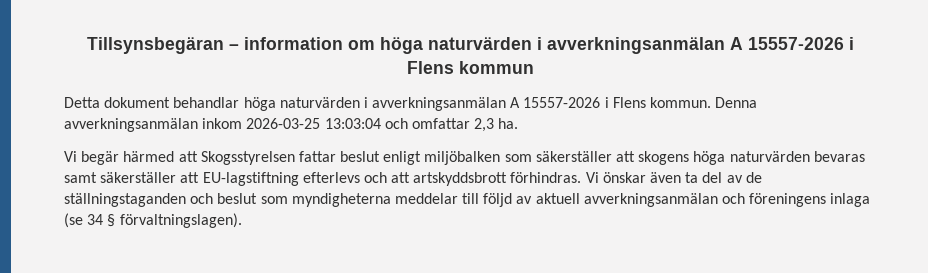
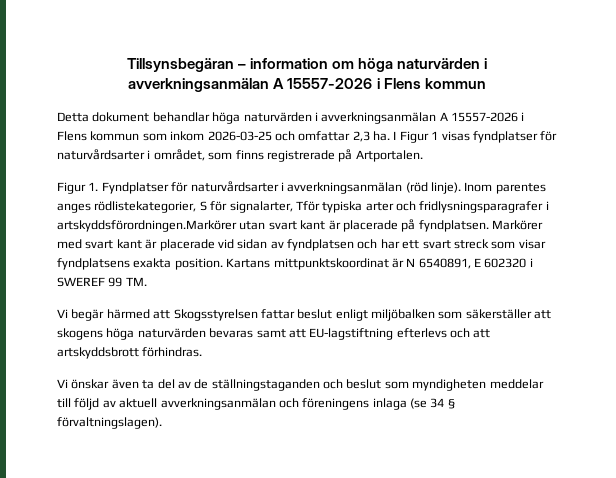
[650,97,758,108] [64,118,198,132] kommun. Denna avverkningsanmälan -> [90,131,167,141] kommun som
[324,118,381,129] 13:03:04 -> (272, 136) none
(519, 123) none -> [393,131,558,143] [57,149,423,162] [57,181,546,194] [57,201,549,213] [57,219,543,232] [57,239,546,251] [57,258,533,270] [57,277,147,287] I Figur 1 visas fyndplatser för naturvårdsarter i området, som finns registrerade på Artportalen. // Figur 1. Fyndplatser för naturvårdsarter i avverkningsanmälan (röd linje). Inom parentes anges rödlistekategorier, S för signalarter, Tför typiska arter och fridlysningsparagrafer i artskyddsförordningen.Markörer utan svart kant är placerade på fyndplatsen. Markörer med svart kant är placerade vid sidan av fyndplatsen och har ett svart streck som visar fyndplatsens exakta position. Kartans mittpunktskoordinat är N 6540891, E 602320 i SWEREF 99 TM.
[100,172,177,183] säkerställer -> (286, 333) none
(582, 177) none -> (203, 352) //
[291,193,391,207] myndigheterna -> [412,379,487,391] myndigheten

